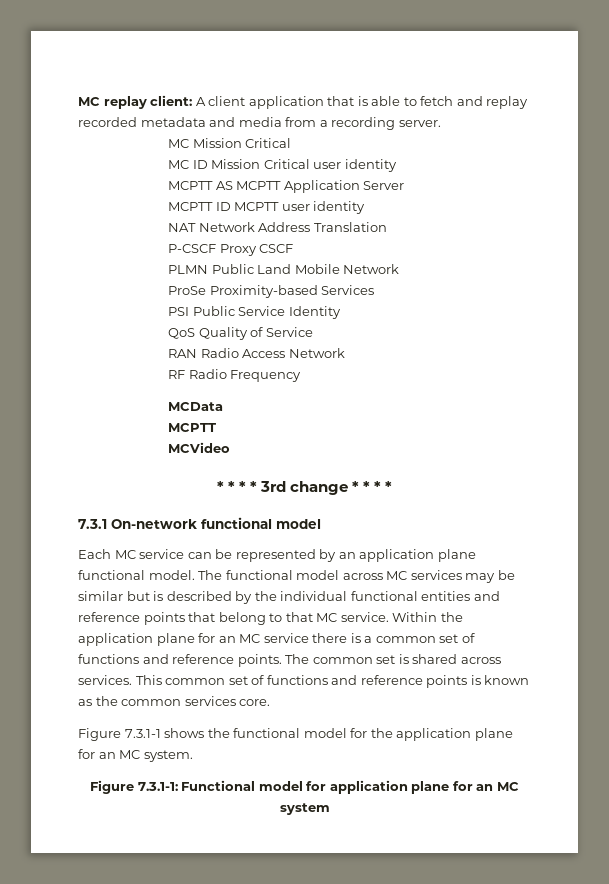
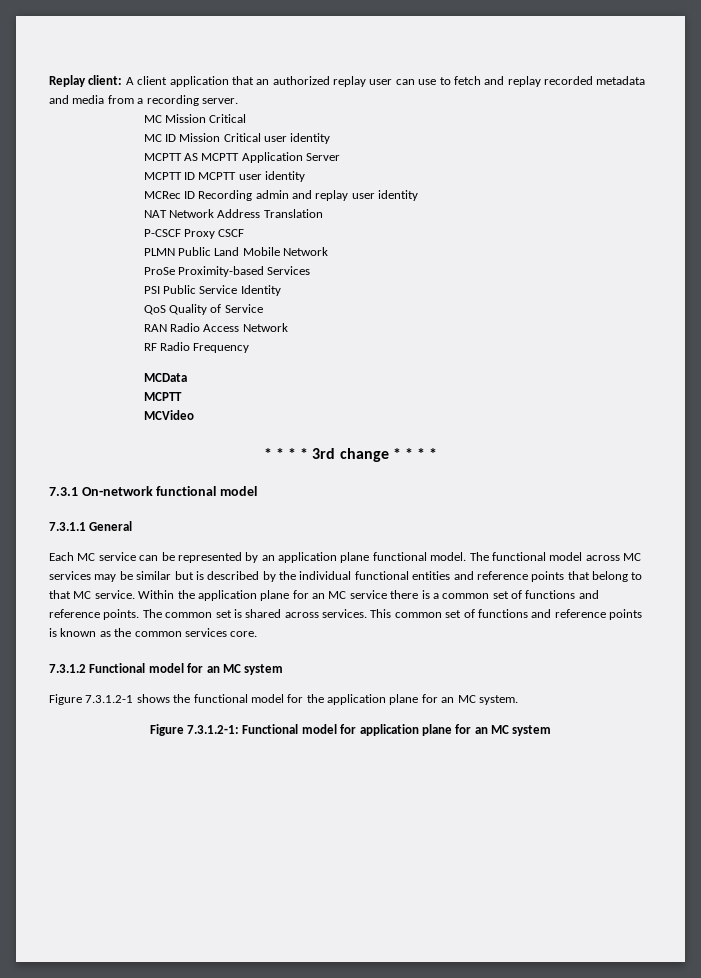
[78,96,147,109] MC replay -> [49,75,86,87] Replay
[357,96,401,106] is able -> [256,76,437,87] an authorized replay user can use
(366, 207) none -> [143,190,419,201] // MCRec ID Recording admin and replay user identity
(321, 524) none -> [49,521,133,531] // 7.3.1.1 General
[78,728,161,741] // Figure 7.3.1-1 -> [49,663,284,675] [49,694,134,705] // 7.3.1.2 Functional model for an MC system // Figure 7.3.1.2-1
[137,782,178,791] 7.3.1-1: -> [187,725,239,734] 7.3.1.2-1:

